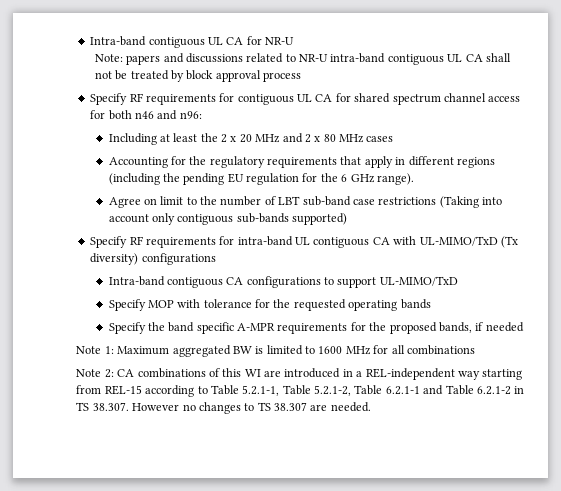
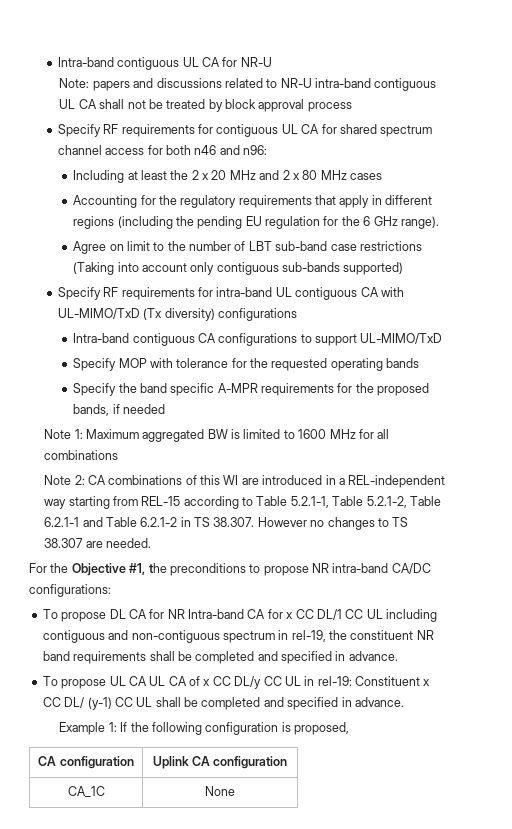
(371, 407) none -> [29,563,431,576] [29,584,111,597] [42,609,437,622] [42,630,434,643] [42,651,398,664] [42,676,431,689] [42,697,404,710] [59,722,350,735] [38,756,134,769] [152,756,288,769] [67,786,105,797] [205,786,235,796] // For the Objective #1, the preconditions to propose NR intra-band CA/DC configurations: // To propose DL CA for NR Intra-band CA for x CC DL/1 CC UL including contiguous and non-contiguous spectrum in rel-19, the constituent NR band requirements shall be completed and specified in advance. // To propose UL CA UL CA of x CC DL/y CC UL in rel-19: Constituent x CC DL/ (y-1) CC UL shall be completed and specified in advance. // Example 1: If the following configuration is proposed, // CA configuration | Uplink CA configuration // CA_1C | None

